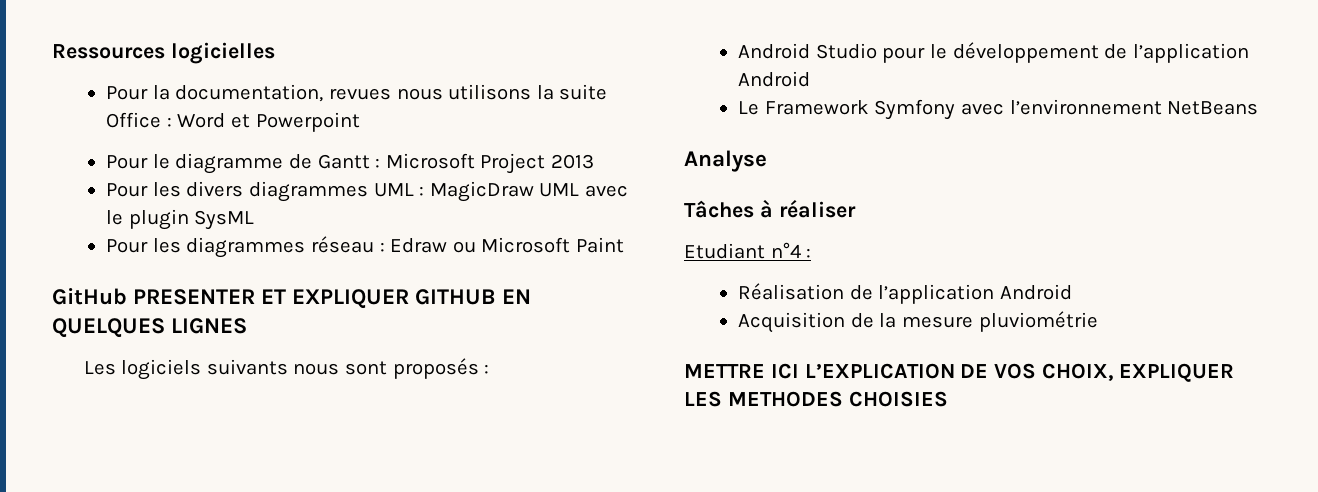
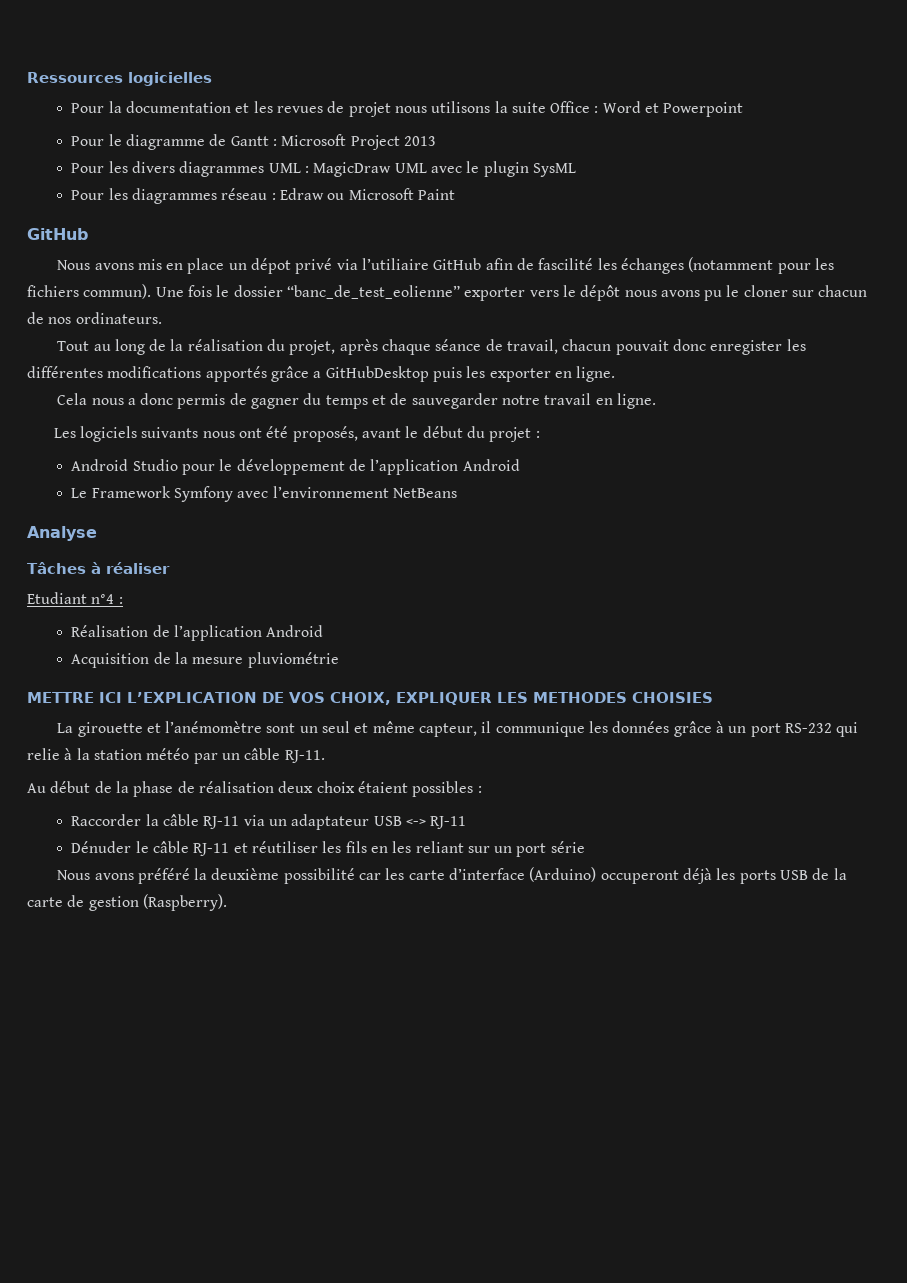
[175,84,392,102] documentation, revues -> [125,101,391,117] documentation et les revues de projet
[133,289,532,309] [52,318,248,338] [83,358,479,380] PRESENTER ET EXPLIQUER GITHUB EN QUELQUES LIGNES // Les logiciels suivants nous sont proposés -> [57,257,834,274] [27,284,868,301] [27,312,162,324] [57,339,806,355] [27,366,616,382] [57,393,657,409] [53,426,532,442] // Nous avons mis en place un dépot privé via l’utiliaire GitHub afin de fascilité les échanges (notamment pour les fichiers commun). Une fois le dossier “banc_de_test_eolienne” exporter vers le dépôt nous avons pu le cloner sur chacun de nos ordinateurs. // Tout au long de la réalisation du projet, après chaque séance de travail, chacun pouvait donc enregister les différentes modifications apportés grâce a GitHubDesktop puis les exporter en ligne. // Cela nous a donc permis de gagner du temps et de sauvegarder notre travail en ligne. // Les logiciels suivants nous ont été proposés, avant le début du projet
(948, 399) none -> [57,721,859,737] [27,748,325,764] [27,781,482,797] [71,814,467,830] [71,841,585,857] [57,867,847,884] [27,894,227,911] // La girouette et l’anémomètre sont un seul et même capteur, il communique les données grâce à un port RS-232 qui relie à la station météo par un câble RJ-11. // Au début de la phase de réalisation deux choix étaient possibles : // Raccorder la câble RJ-11 via un adaptateur USB <-> RJ-11 // Dénuder le câble RJ-11 et réutiliser les fils en les reliant sur un port série // Nous avons préféré la deuxième possibilité car les carte d’interface (Arduino) occuperont déjà les ports USB de la carte de gestion (Raspberry).

